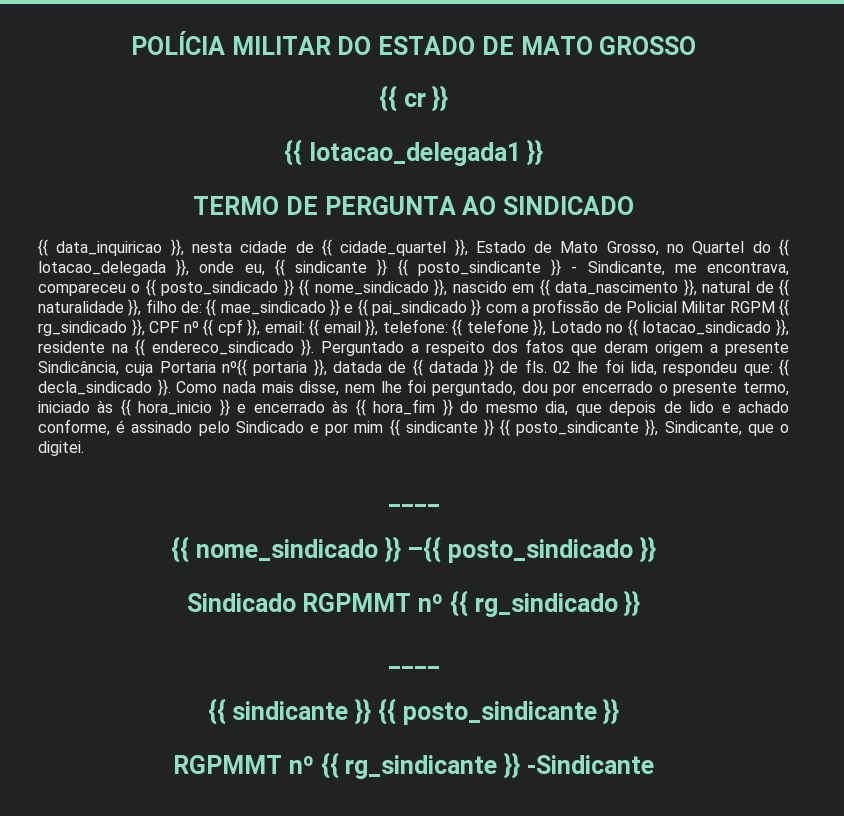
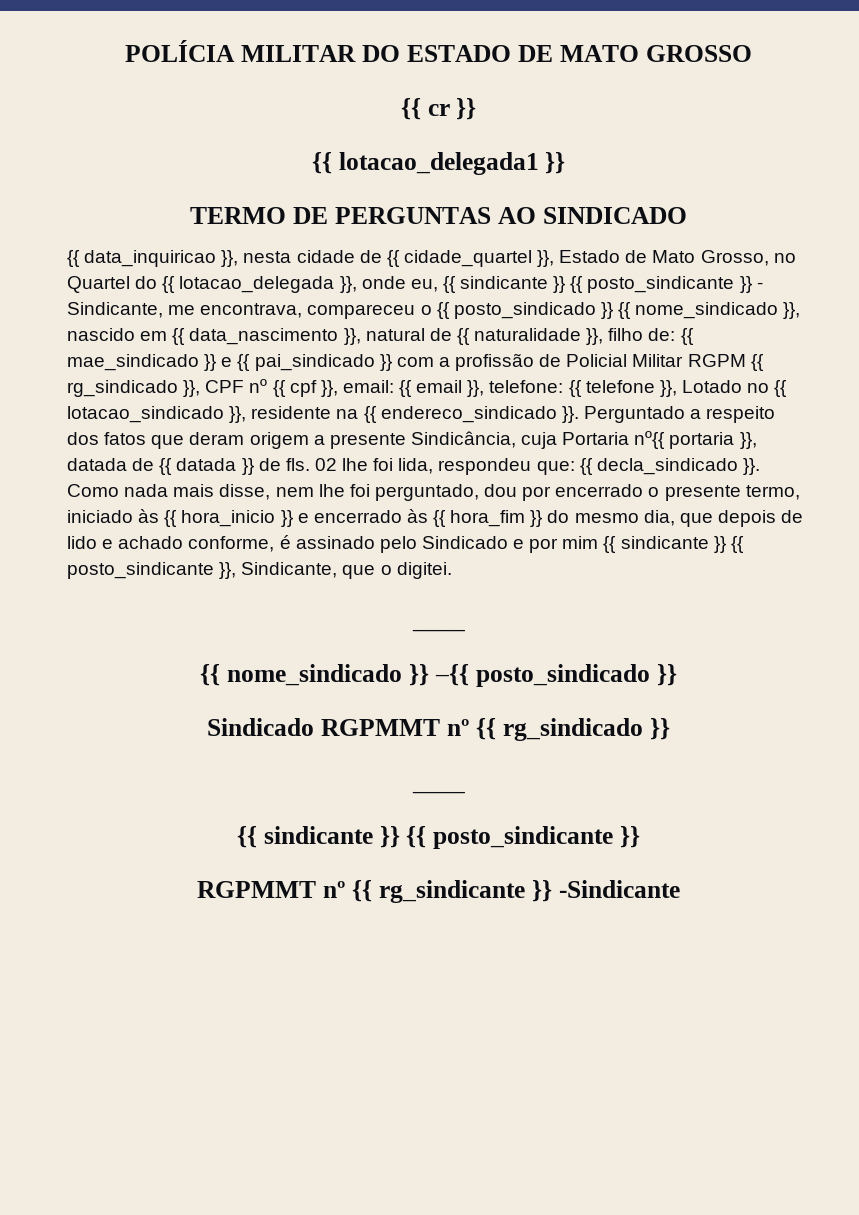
[324,196,456,215] PERGUNTA -> [335,207,491,224] PERGUNTAS

